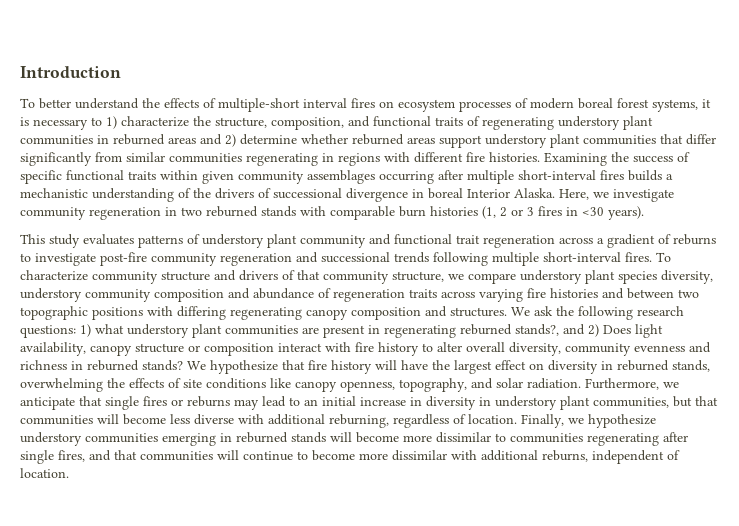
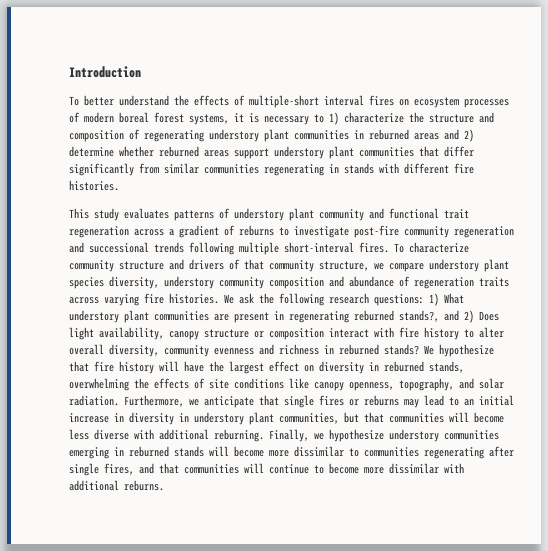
[215,116,463,130] structure, composition, and functional traits -> [429,112,494,123] [69,130,124,142] structure and composition
[338,153,380,166] regions -> [344,163,374,174] stands
[544,152,690,166] [20,170,673,184] [20,188,674,202] [20,206,644,220] Examining the success of specific functional traits within given community assemblages occurring after multiple short-interval fires builds a mechanistic understanding of the drivers of successional divergence in boreal Interior Alaska. Here, we investigate community regeneration in two reburned stands with comparable burn histories (1, 2 or 3 fires in <30 years). -> (119, 185) none
[550,288,699,299] [20,306,507,320] histories and between two topographic positions with differing regenerating canopy composition and structures. -> [169,293,219,304] histories.
[95,324,124,334] what -> [444,293,464,304] What
[329,414,517,428] reburning, regardless of location. -> [214,429,264,442] reburning.
[542,450,680,464] [20,468,69,478] reburns, independent of location. -> [124,480,164,491] reburns.

